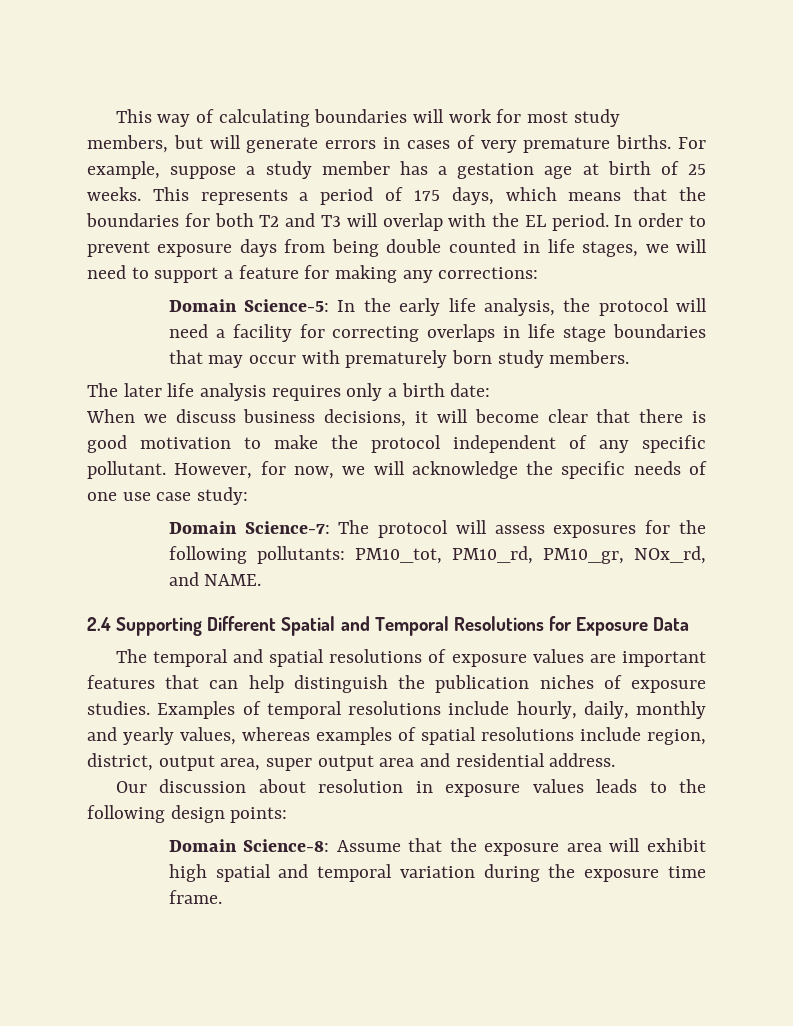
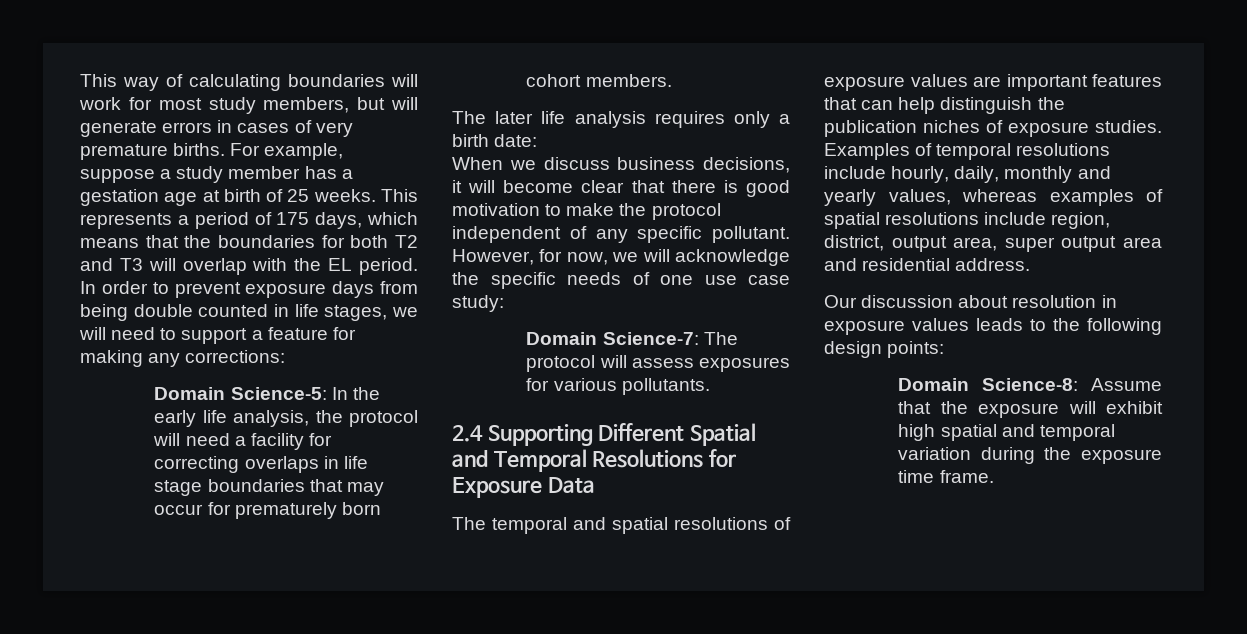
[301,350,340,364] with -> [207,502,231,515] for
[497,350,544,368] study -> [526,74,582,87] cohort
[679,520,706,534] [168,546,706,564] [168,572,262,586] the following pollutants: PM10_tot, PM10_rd, PM10_gr, NOx_rd, and NAME. -> [553,378,710,395] various pollutants.
[566,843,602,852] area -> (1060, 410) none

